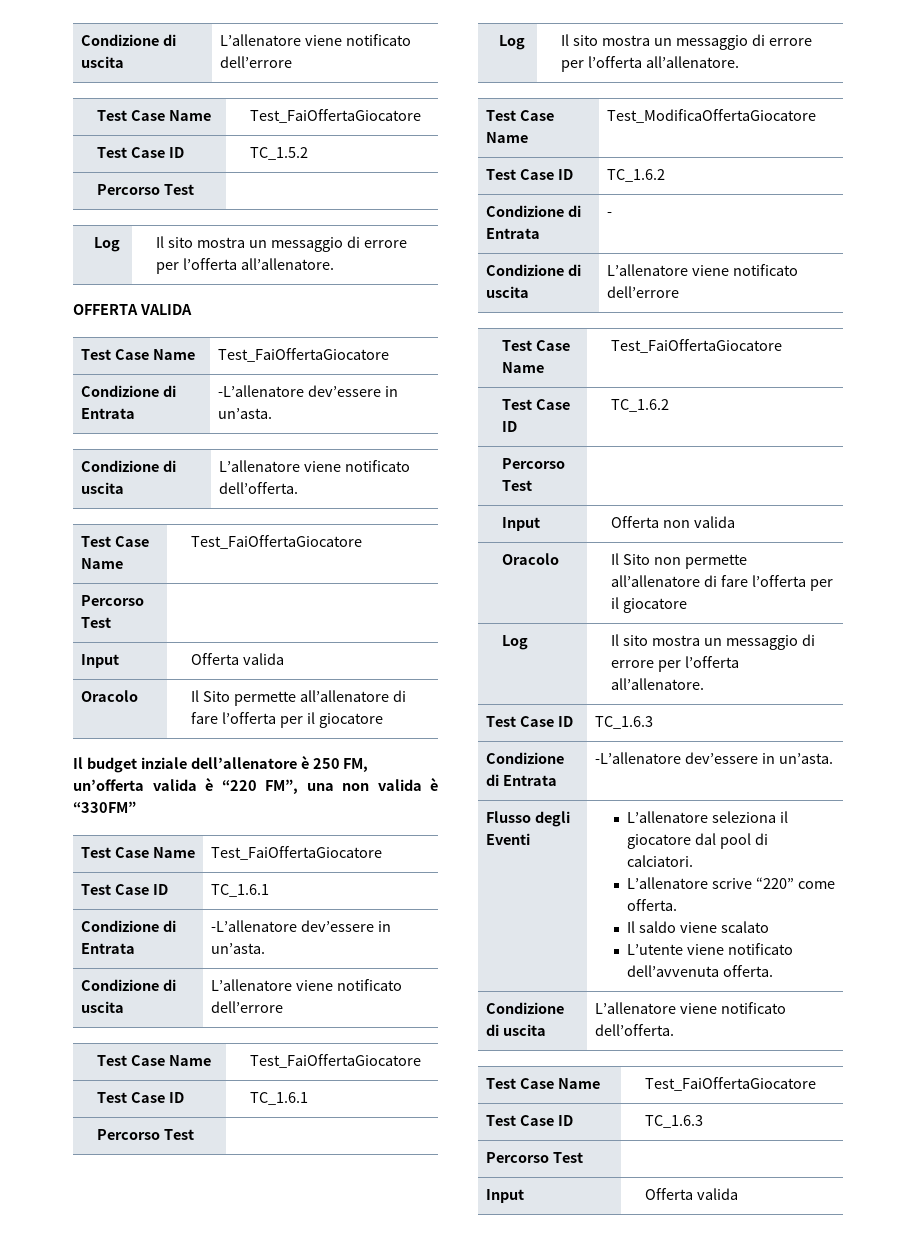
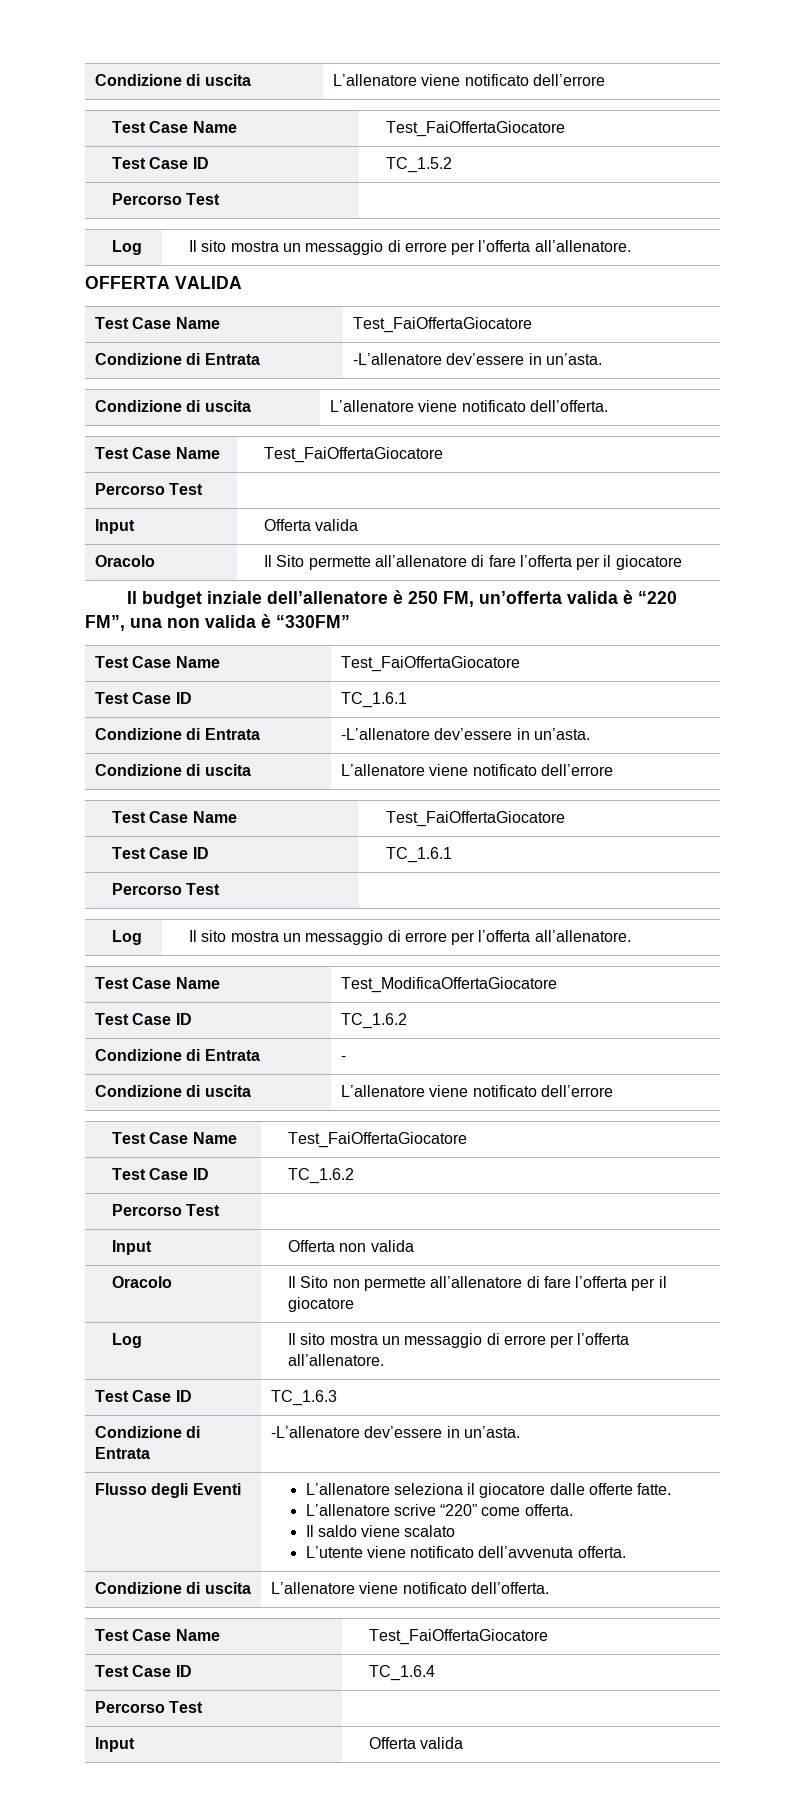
[694,833,768,849] [627,855,694,867] dal pool di calciatori. -> [549,1483,672,1495] dalle offerte fatte.
[645,1115,704,1128] TC_1.6.3 -> [368,1665,435,1681] TC_1.6.4

